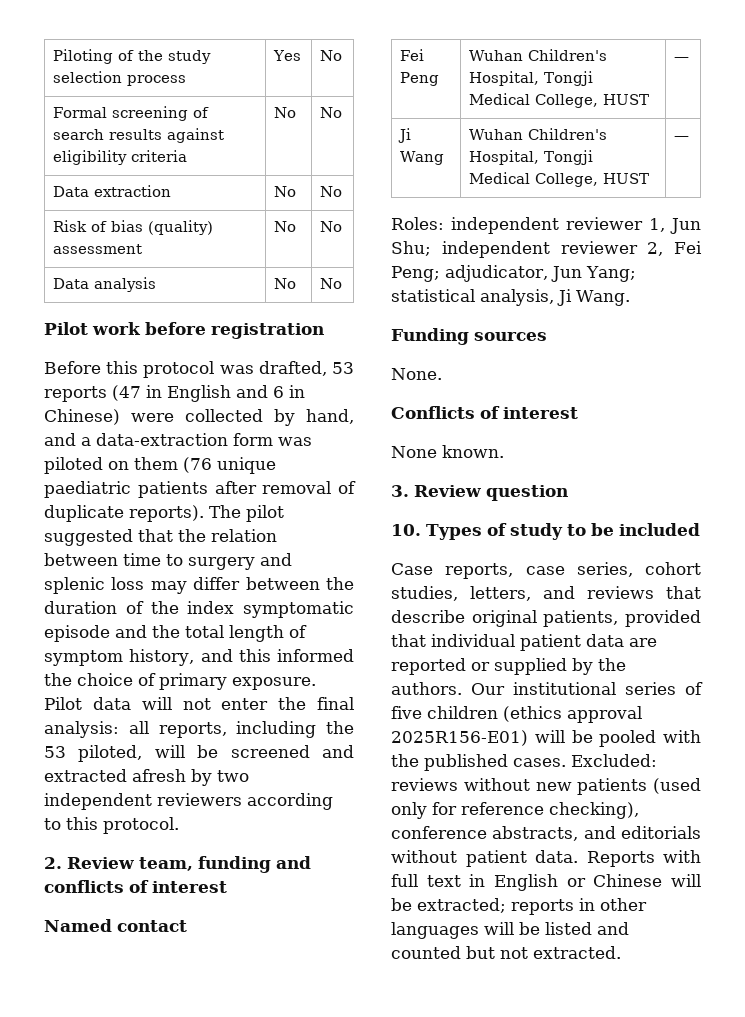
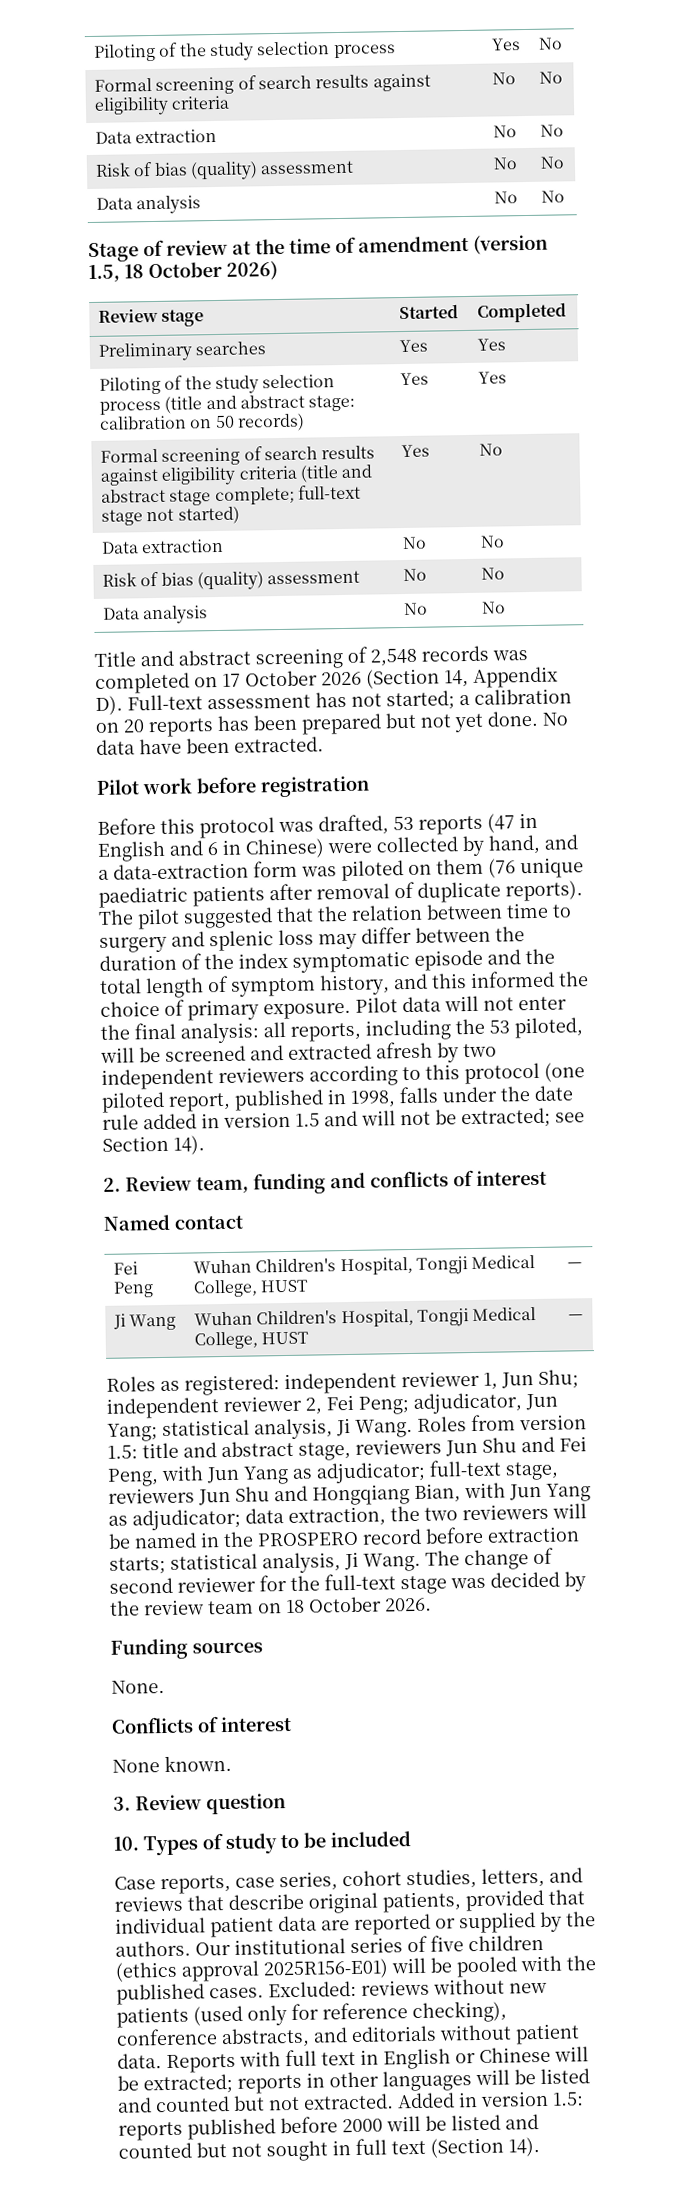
(343, 283) none -> [88,234,548,263] [88,260,278,283] [98,308,205,327] [399,304,460,320] [477,302,568,323] [98,341,267,362] [399,339,429,353] [477,338,507,351] [99,374,336,395] [99,394,356,415] [99,413,306,432] [400,372,430,386] [478,371,508,384] [100,445,376,466] [100,464,373,486] [101,484,362,506] [101,506,240,526] [401,444,431,458] [479,443,504,456] [101,538,225,554] [402,536,428,550] [480,535,506,548] [102,570,361,591] [403,568,428,582] [481,567,506,580] [103,605,209,625] [403,602,429,616] [481,601,507,614] [94,645,528,670] [95,666,558,694] [95,688,572,715] [95,710,568,738] [96,736,324,755] // Stage of review at the time of amendment (version 1.5, 18 October 2026) // Review stage | Started | Completed // Preliminary searches | Yes | Yes // Piloting of the study selection process (title and abstract stage: calibration on 50 records) | Yes | Yes // Formal screening of search results against eligibility criteria (title and abstract stage complete; full-text stage not started) | Yes | No // Data extraction | No | No // Risk of bias (quality) assessment | No | No // Data analysis | No | No // Title and abstract screening of 2,548 records was completed on 17 October 2026 (Section 14, Appendix D). Full-text assessment has not started; a calibration on 20 reports has been prepared but not yet done. No data have been extracted.
[103,817,179,834] protocol. -> [464,1062,585,1085] [101,1085,573,1113] [102,1107,585,1130] [102,1135,205,1155] protocol (one piloted report, published in 1998, falls under the date rule added in version 1.5 and will not be extracted; see Section 14).
[391,217,444,230] Roles: -> [106,1374,280,1396] Roles as registered:
(630, 298) none -> [417,1414,587,1432] [107,1436,587,1461] [107,1459,559,1487] [108,1482,591,1506] [108,1503,587,1531] [108,1526,580,1549] [109,1547,554,1575] [109,1571,586,1595] [109,1596,432,1616] Roles from version 1.5: title and abstract stage, reviewers Jun Shu and Fei Peng, with Jun Yang as adjudicator; full-text stage, reviewers Jun Shu and Hongqiang Bian, with Jun Yang as adjudicator; data extraction, the two reviewers will be named in the PROSPERO record before extraction starts; statistical analysis, Ji Wang. The change of second reviewer for the full-text stage was decided by the review team on 18 October 2026.
(621, 952) none -> [397,2090,584,2109] [118,2114,539,2141] [118,2137,540,2162] Added in version 1.5: reports published before 2000 will be listed and counted but not sought in full text (Section 14).

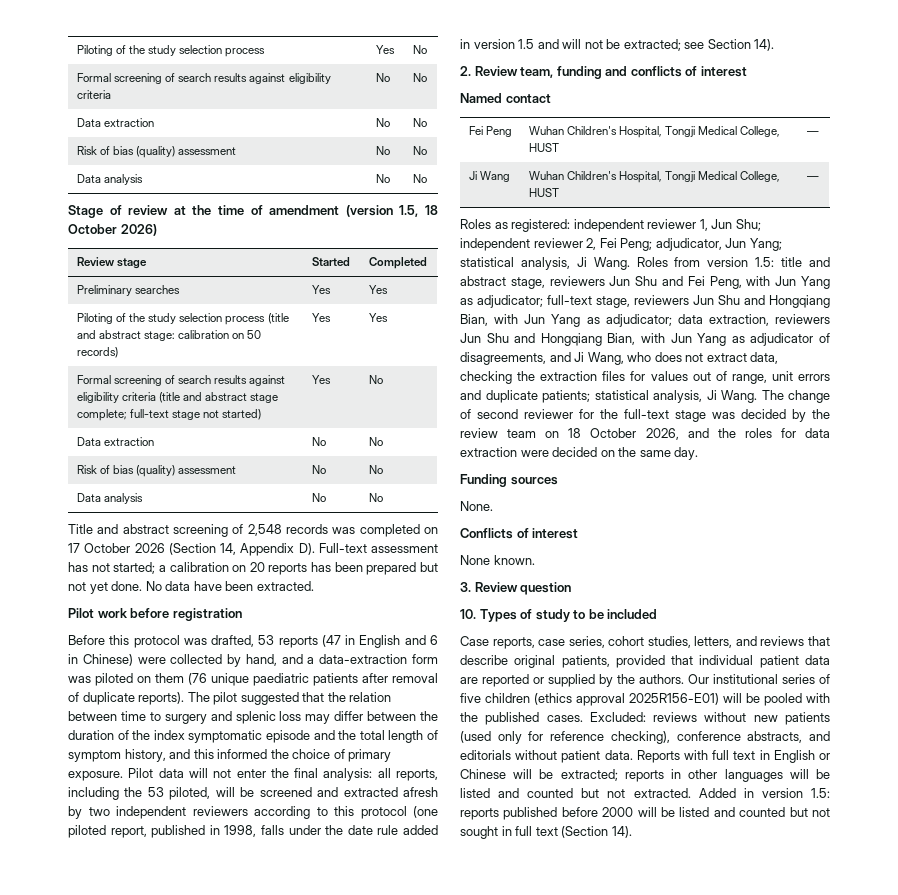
[390,1503,587,1522] [108,1526,580,1549] [109,1556,166,1575] the two reviewers will be named in the PROSPERO record before extraction starts; -> [775,314,830,324] [460,333,830,346] [460,352,779,365] [460,371,830,384] [460,390,590,403] reviewers Jun Shu and Hongqiang Bian, with Jun Yang as adjudicator of disagreements, and Ji Wang, who does not extract data, checking the extraction files for values out of range, unit errors and duplicate patients;
[384,1597,432,1612] 2026. -> [645,428,830,440] [460,447,699,460] 2026, and the roles for data extraction were decided on the same day.

